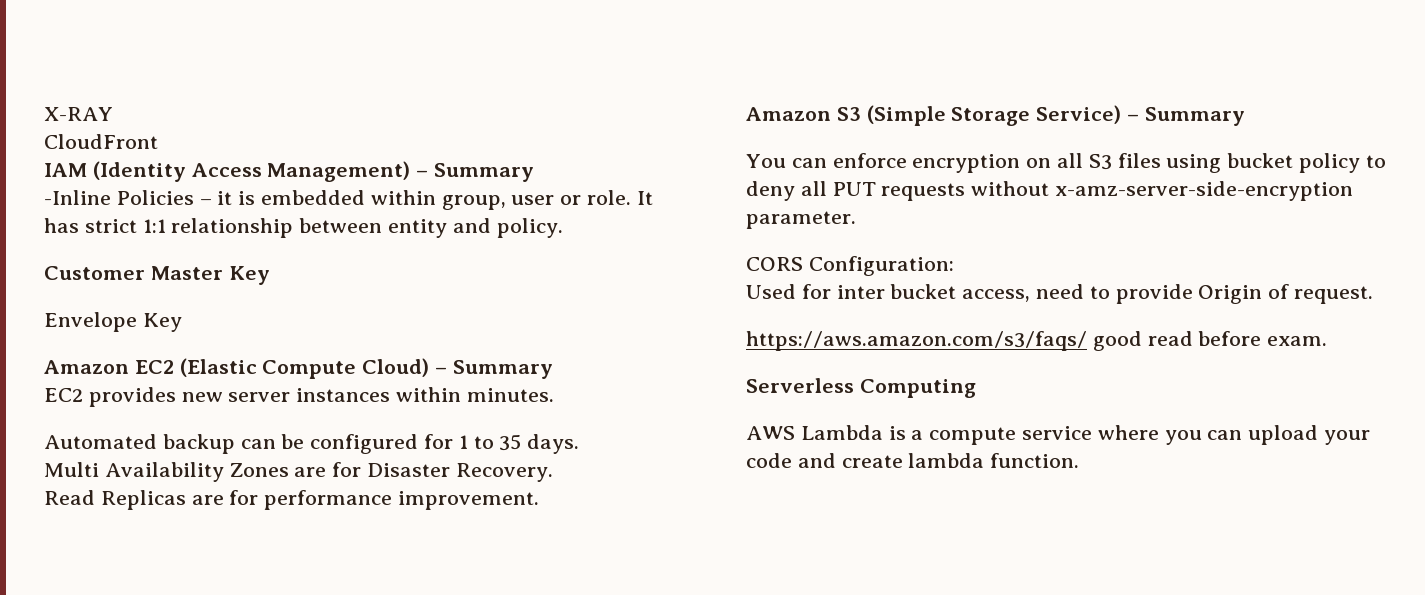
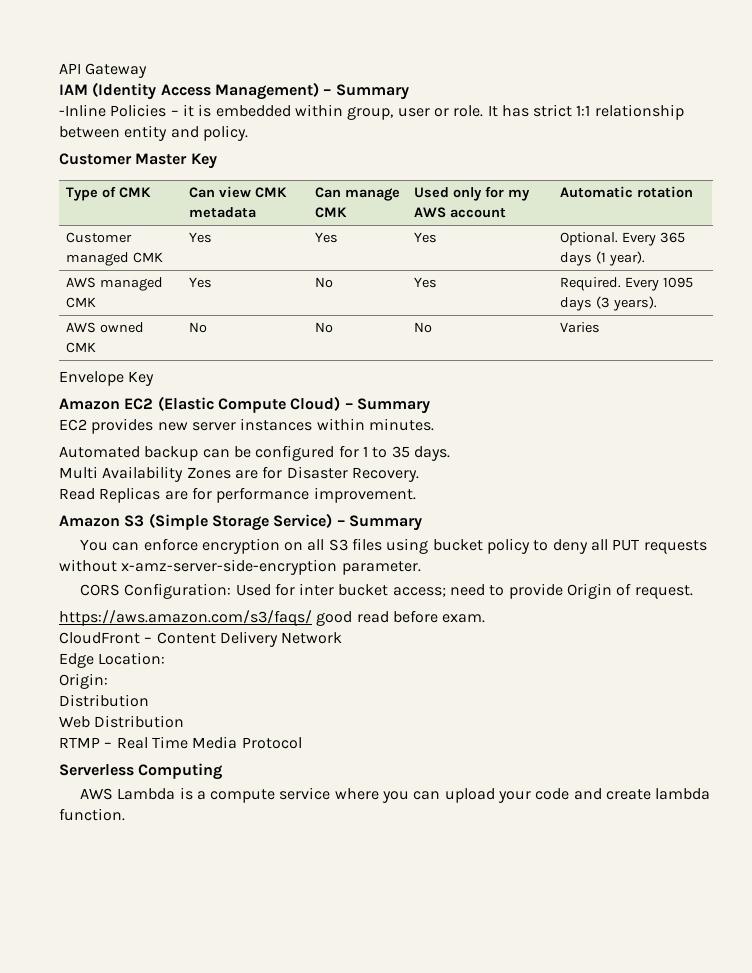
[44,107,113,121] [44,134,158,149] X-RAY // CloudFront -> [59,63,148,78] API Gateway
(270, 275) none -> [65,186,151,201] [188,186,287,198] [188,207,256,218] [314,187,400,201] [314,207,347,218] [413,186,530,201] [413,207,506,218] [559,186,693,198] [65,232,132,243] [65,252,163,266] [188,232,212,243] [314,232,338,243] [413,232,437,243] [559,232,685,246] [559,251,645,266] [65,277,163,291] [65,297,96,308] [188,277,212,288] [314,277,333,288] [413,277,437,288] [559,277,693,291] [559,296,657,311] [65,322,144,333] [65,342,96,353] [188,322,207,333] [314,322,333,333] [413,322,432,333] [559,322,600,333] // Type of CMK | Can view CMK metadata | Can manage CMK | Used only for my AWS account | Automatic rotation // Customer managed CMK | Yes | Yes | Yes | Optional. Every 365 days (1 year). // AWS managed CMK | Yes | No | Yes | Required. Every 1095 days (3 years). // AWS owned CMK | No | No | No | Varies
(954, 266) // -> (232, 591) none
[962,289,1031,302] access, -> [392,587,446,597] access;
(1328, 341) none -> [59,631,343,647] [59,652,166,668] [59,673,108,689] [59,694,149,707] [59,715,185,728] [59,736,302,749] // CloudFront – Content Delivery Network // Edge Location: // Origin: // Distribution // Web Distribution // RTMP – Real Time Media Protocol

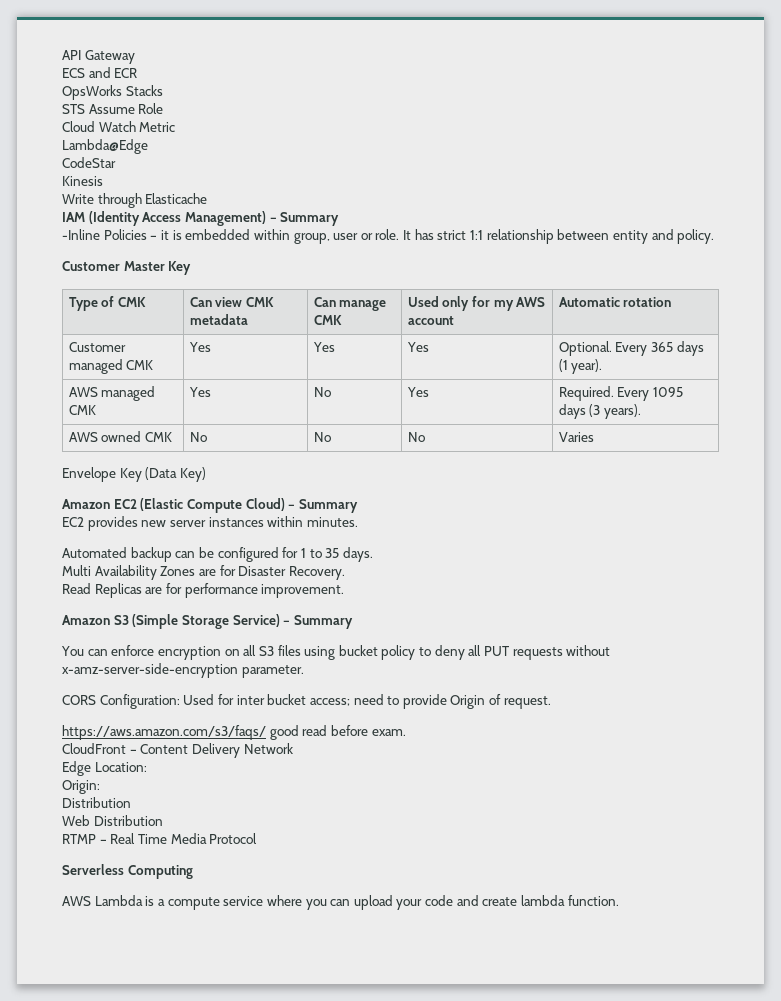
(148, 70) none -> [62,67,138,78] [62,85,163,100] [62,103,164,114] [62,121,176,132] [62,139,148,154] [62,157,116,168] [62,176,103,186] [62,193,208,208] // ECS and ECR // OpsWorks Stacks // STS Assume Role // Cloud Watch Metric // Lambda@Edge // CodeStar // Kinesis // Write through Elasticache
(155, 378) none -> [145,467,206,482] (Data Key)

